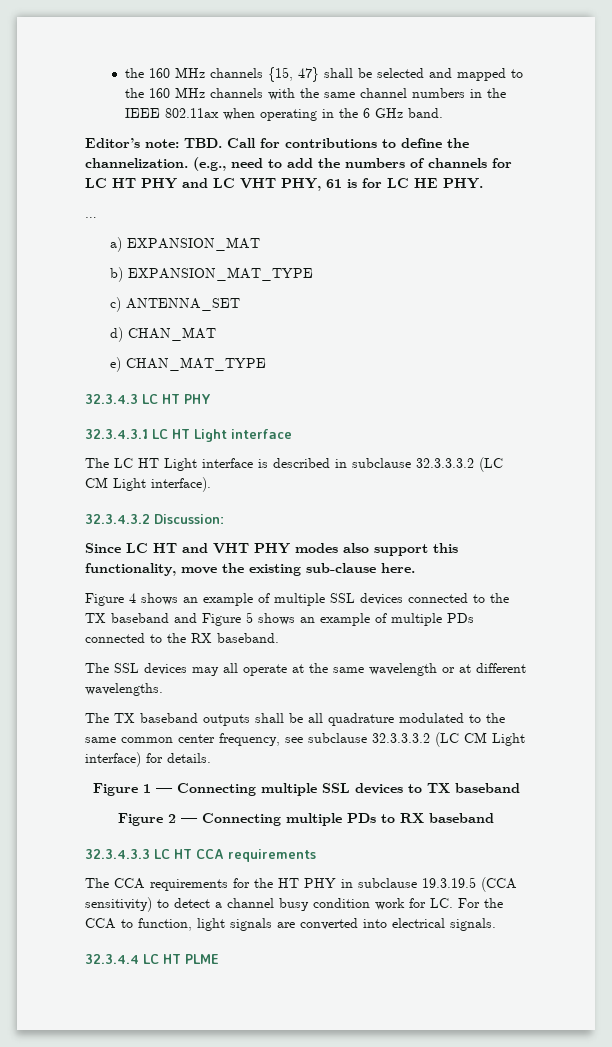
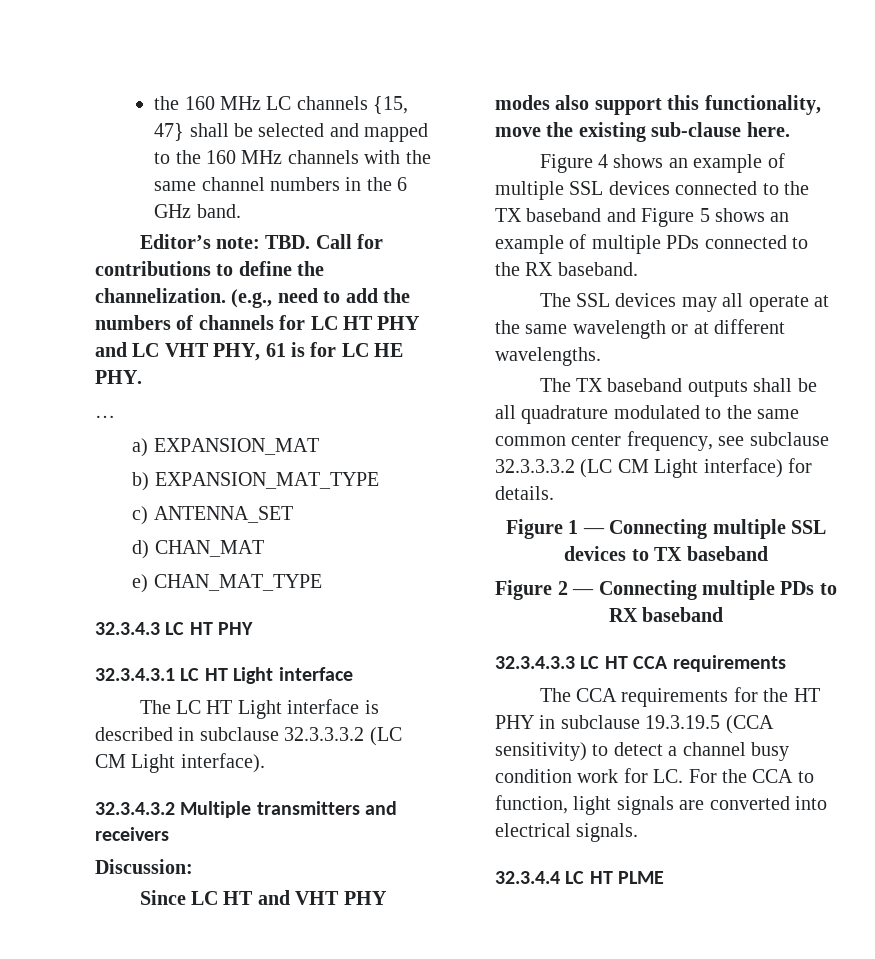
[124,67,205,78] the 160 MHz -> [154,96,292,110] the 160 MHz LC
[124,108,358,121] IEEE 802.11ax when operating in the -> (392, 184) none
(150, 519) none -> [180,801,398,818] [95,827,169,841] Multiple transmitters and receivers //

